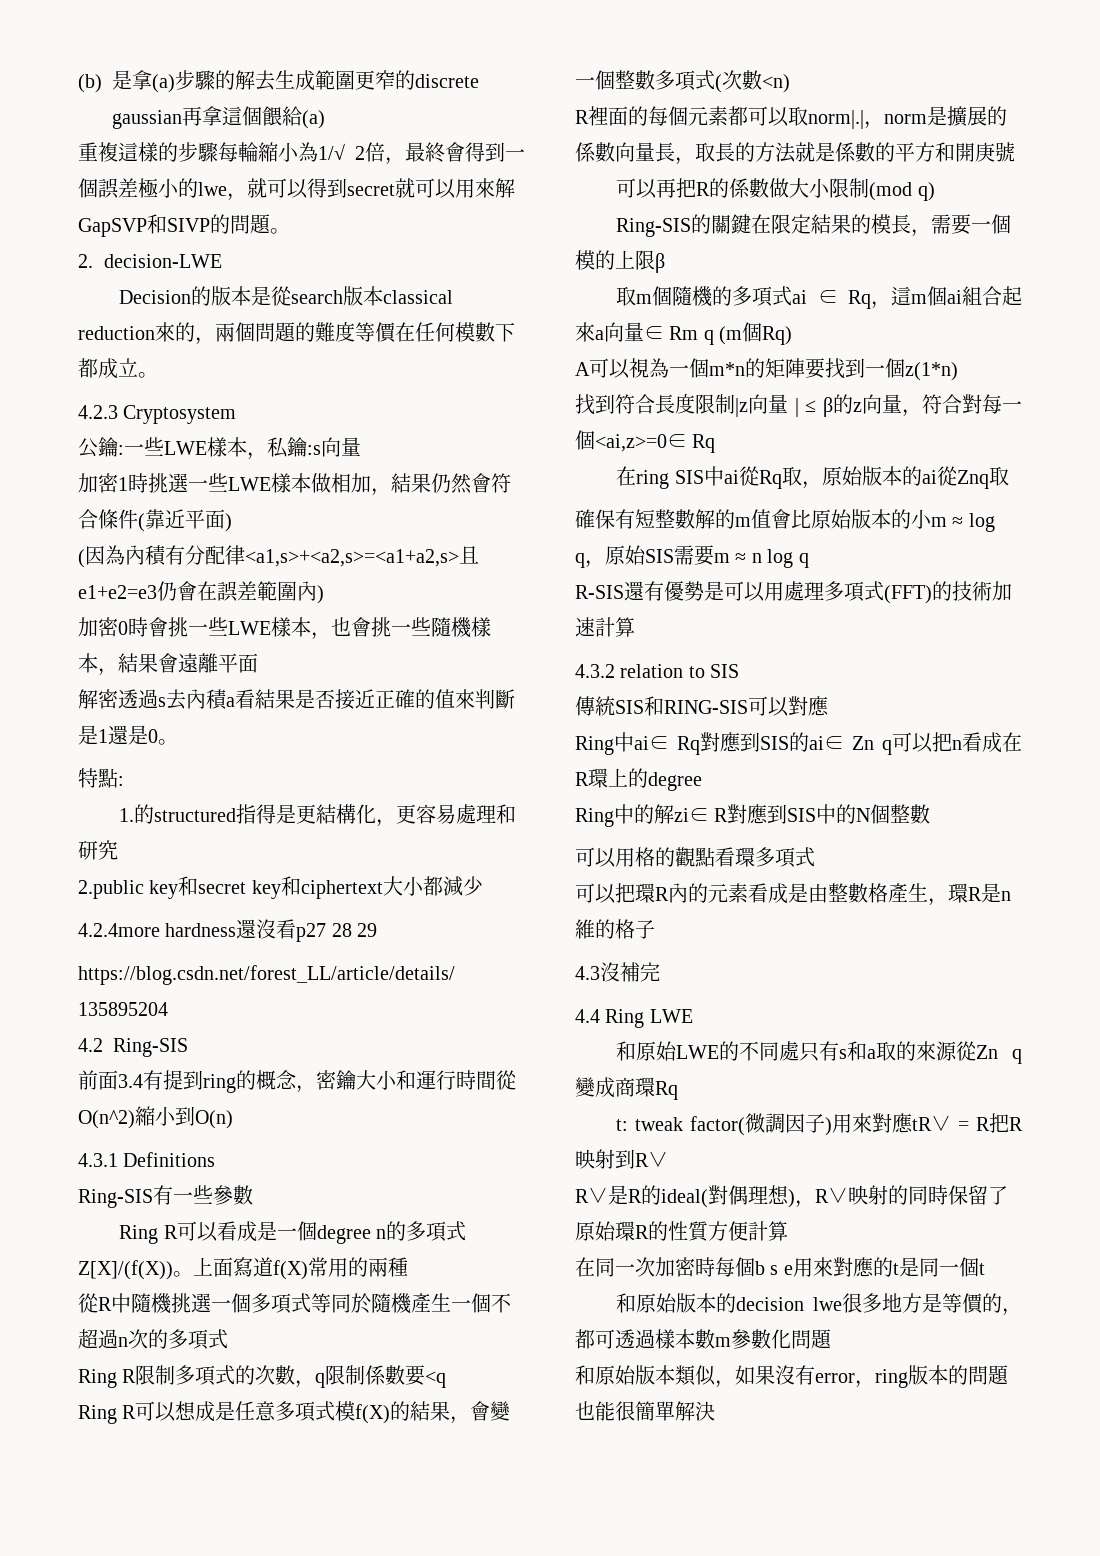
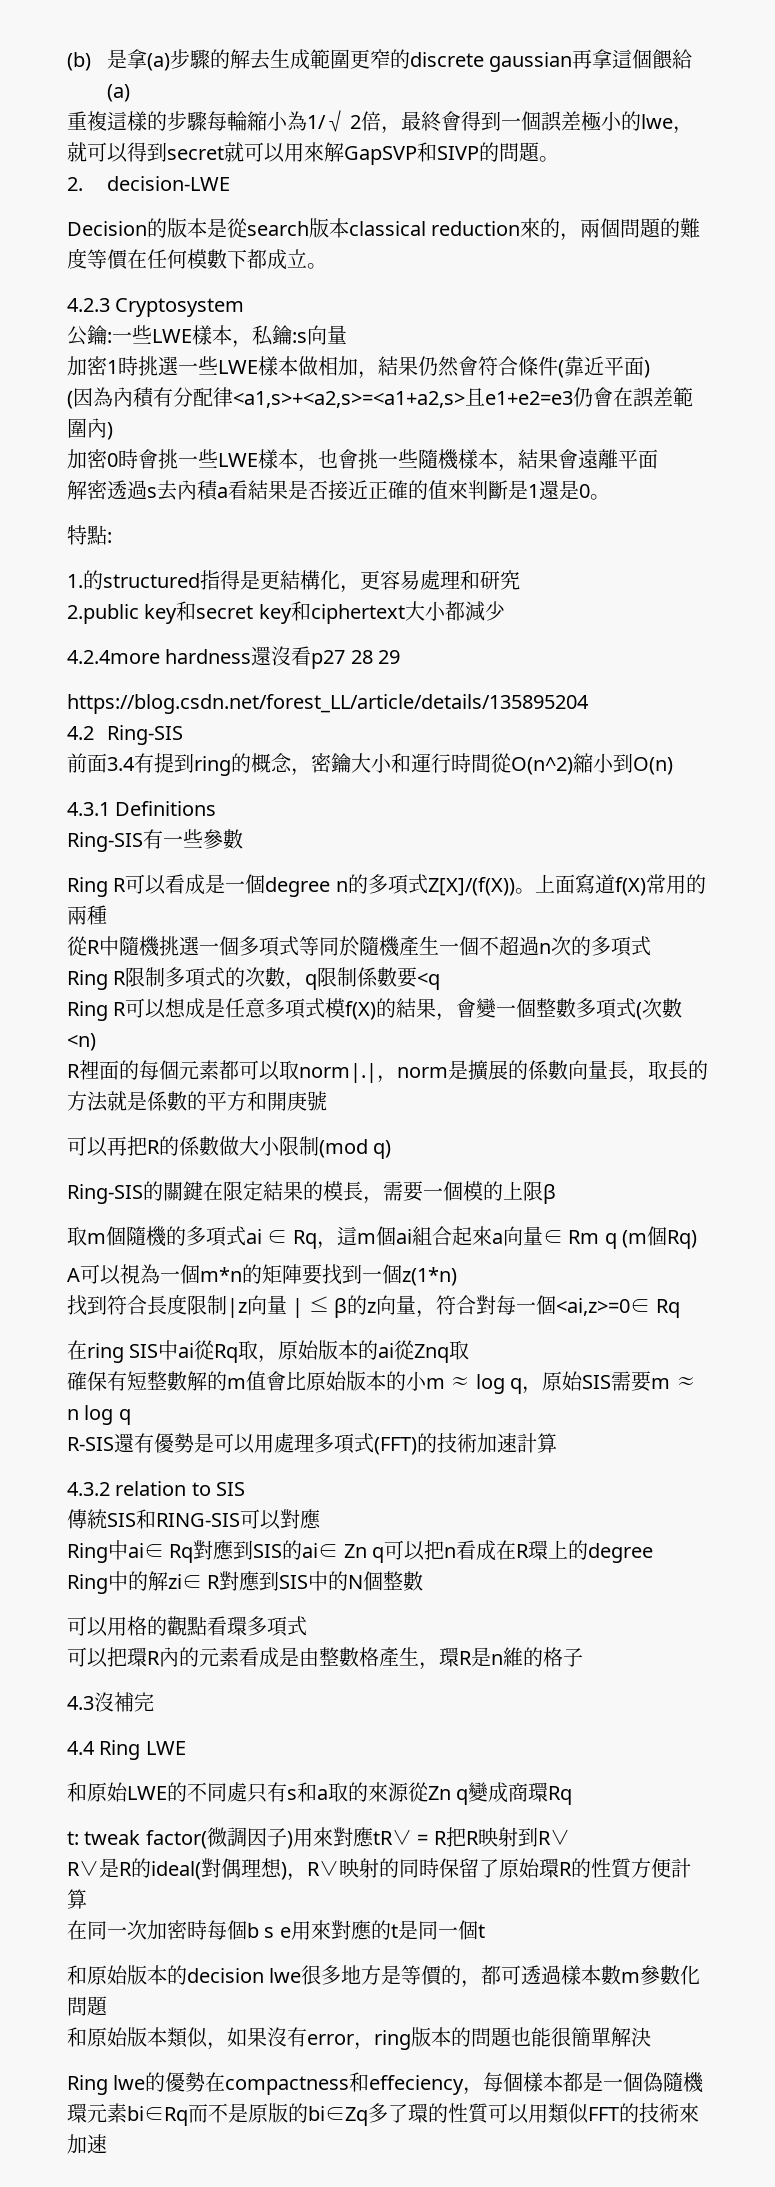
(715, 1411) none -> [67,2072,705,2095] [67,2103,699,2126] [67,2134,107,2154] // Ring lwe的優勢在compactness和effeciency，每個樣本都是一個偽隨機環元素bi∈Rq而不是原版的bi∈Zq多了環的性質可以用類似FFT的技術來加速

